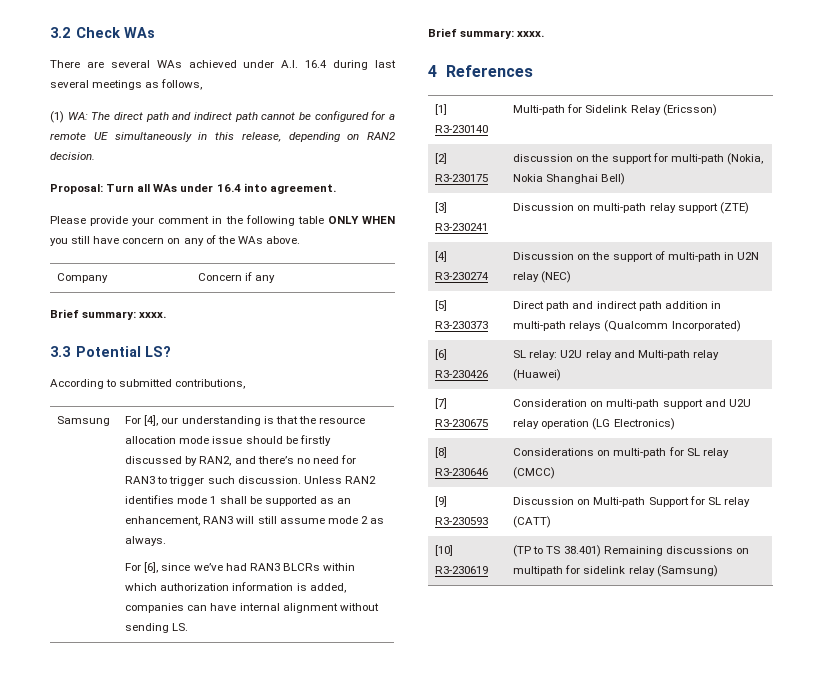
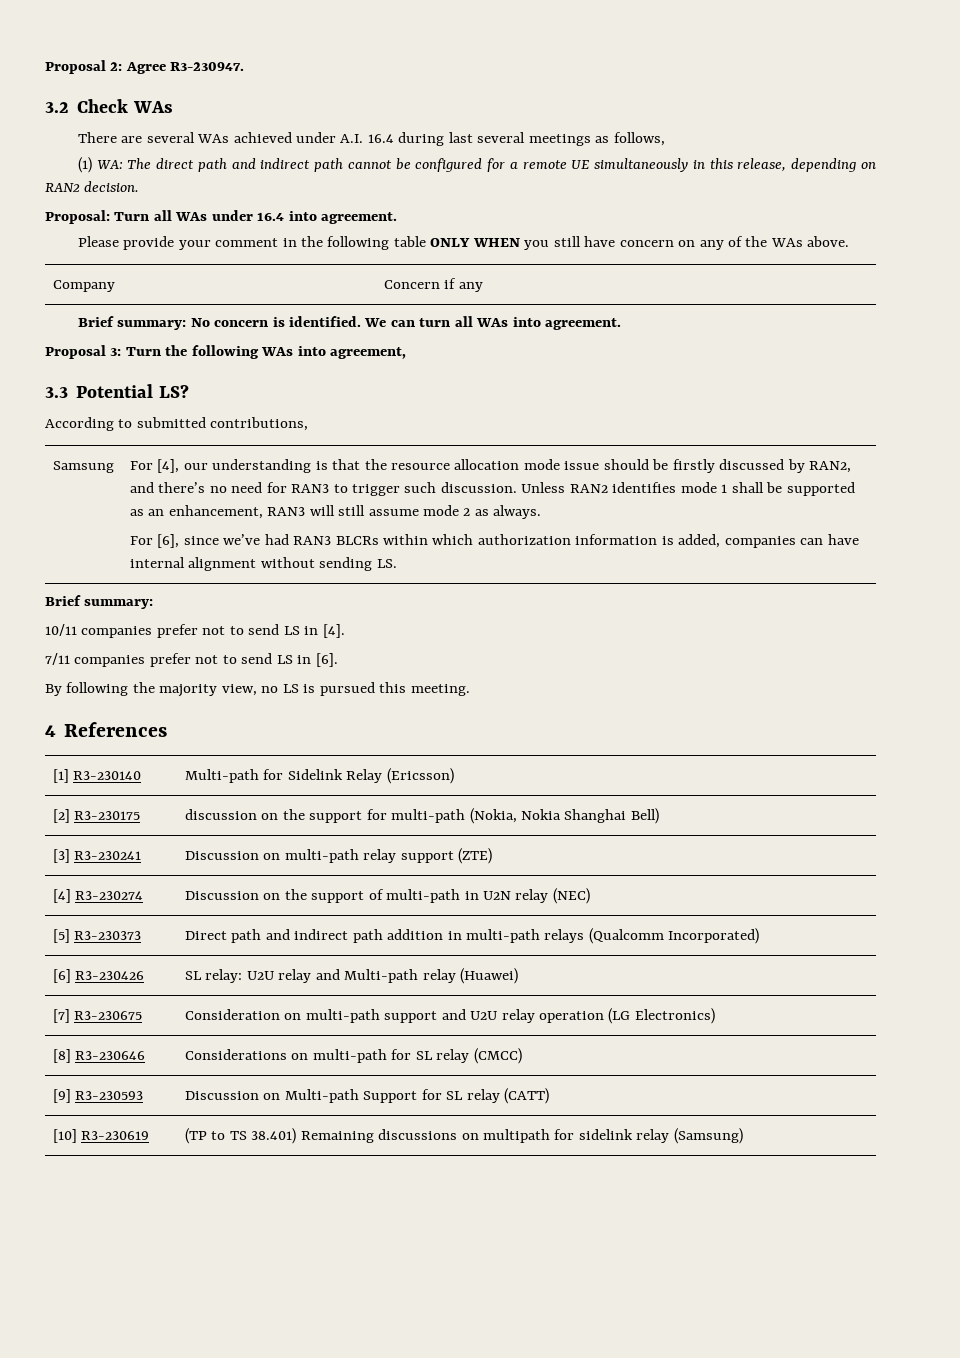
(50, 32) none -> [45,60,245,74] Proposal 2: Agree R3-230947. //
[139,312,167,318] xxxx. -> [190,316,622,330] [45,345,407,359] No concern is identified. We can turn all WAs into agreement. // Proposal 3: Turn the following WAs into agreement,
[517,31,545,37] xxxx. -> [45,624,345,638] [45,653,338,667] [45,682,470,697] // 10/11 companies prefer not to send LS in [4]. // 7/11 companies prefer not to send LS in [6]. // By following the majority view, no LS is pursued this meeting.

